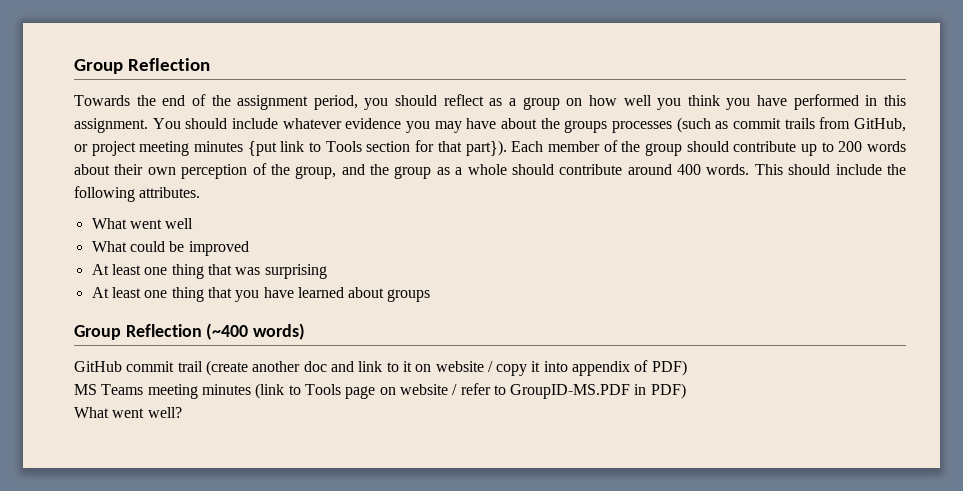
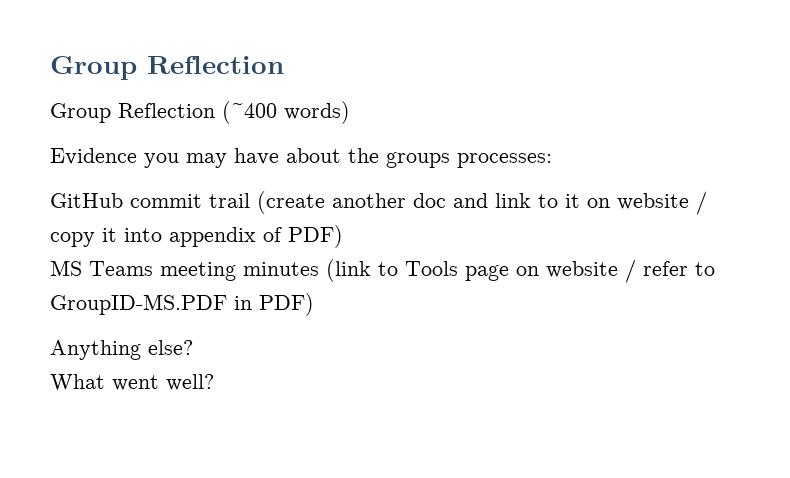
[74,94,906,110] [74,118,402,133] Towards the end of the assignment period, you should reflect as a group on how well you think you have performed in this assignment. You should include whatever evidence -> [50,101,350,124] [50,148,137,165] Group Reflection (~400 words) // Evidence
[612,117,906,133] [74,140,906,156] [74,163,907,179] [74,186,201,202] [91,218,194,229] [91,241,249,256] [91,264,327,279] [91,287,431,302] [74,323,306,340] processes (such as commit trails from GitHub, or project meeting minutes {put link to Tools section for that part}). Each member of the group should contribute up to 200 words about their own perception of the group, and the group as a whole should contribute around 400 words. This should include the following attributes. // What went well // What could be improved // At least one thing that was surprising // At least one thing that you have learned about groups // Group Reflection (~400 words) -> [457,153,552,168] processes:
(686, 391) none -> [50,340,193,360] // Anything else?

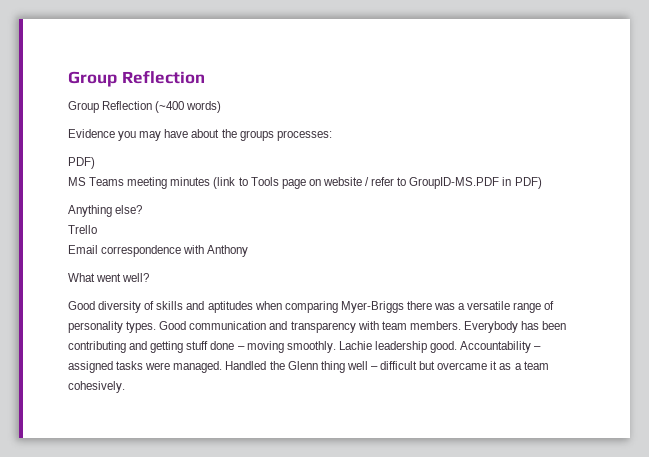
[50,191,707,215] [50,227,282,247] GitHub commit trail (create another doc and link to it on website / copy it into appendix of -> (332, 135) none
[50,374,214,391] What went well? -> [68,225,97,234] [68,245,249,257] [68,273,150,282] [68,301,555,313] [68,321,567,333] [68,341,542,353] [68,361,549,373] [68,381,125,393] Trello // Email correspondence with Anthony // What went well? // Good diversity of skills and aptitudes when comparing Myer-Briggs there was a versatile range of personality types. Good communication and transparency with team members. Everybody has been contributing and getting stuff done – moving smoothly. Lachie leadership good. Accountability – assigned tasks were managed. Handled the Glenn thing well – difficult but overcame it as a team cohesively.

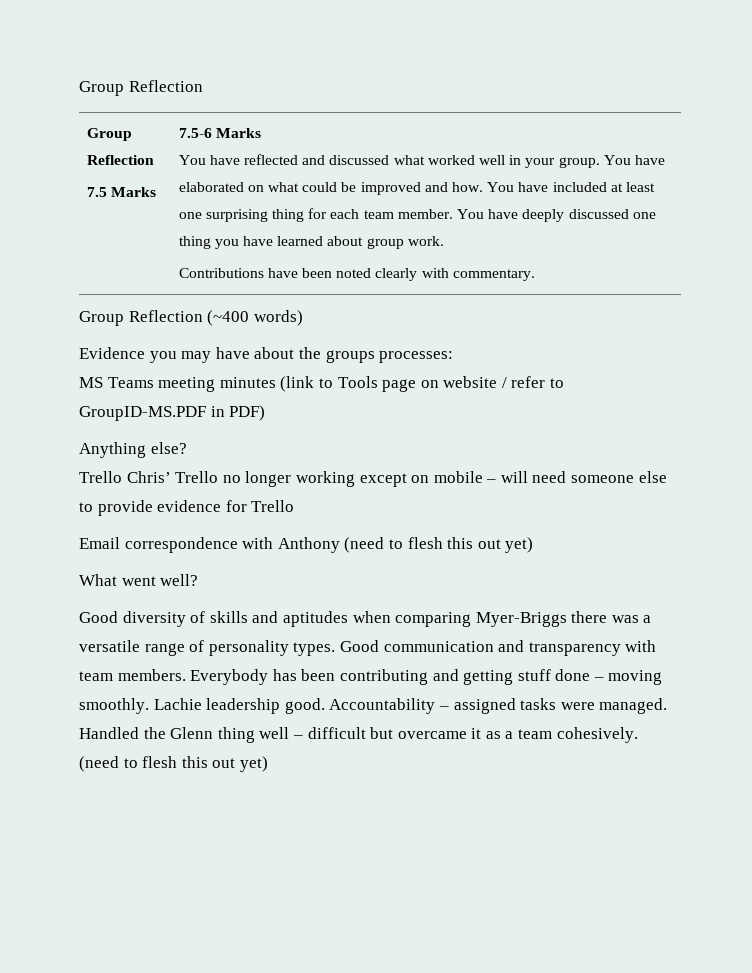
[68,70,205,87] Group Reflection -> [79,80,203,96] [86,128,132,141] [86,155,154,165] [86,187,156,197] [178,128,261,138] [178,154,665,168] [178,182,655,195] [178,208,656,222] [178,236,444,249] [178,268,535,281] Group Reflection // Group Reflection // 7.5 Marks | 7.5-6 Marks // You have reflected and discussed what worked well in your group. You have elaborated on what could be improved and how. You have included at least one surprising thing for each team member. You have deeply discussed one thing you have learned about group work. // Contributions have been noted clearly with commentary.
[68,157,95,169] // PDF) -> (454, 357) none
[68,245,249,257] // Email correspondence with Anthony -> [126,471,667,487] [79,500,295,516] [79,537,534,553] Chris’ Trello no longer working except on mobile – will need someone else to provide evidence for Trello // Email correspondence with Anthony (need to flesh this out yet)
(125, 387) none -> [79,756,268,772] (need to flesh this out yet)

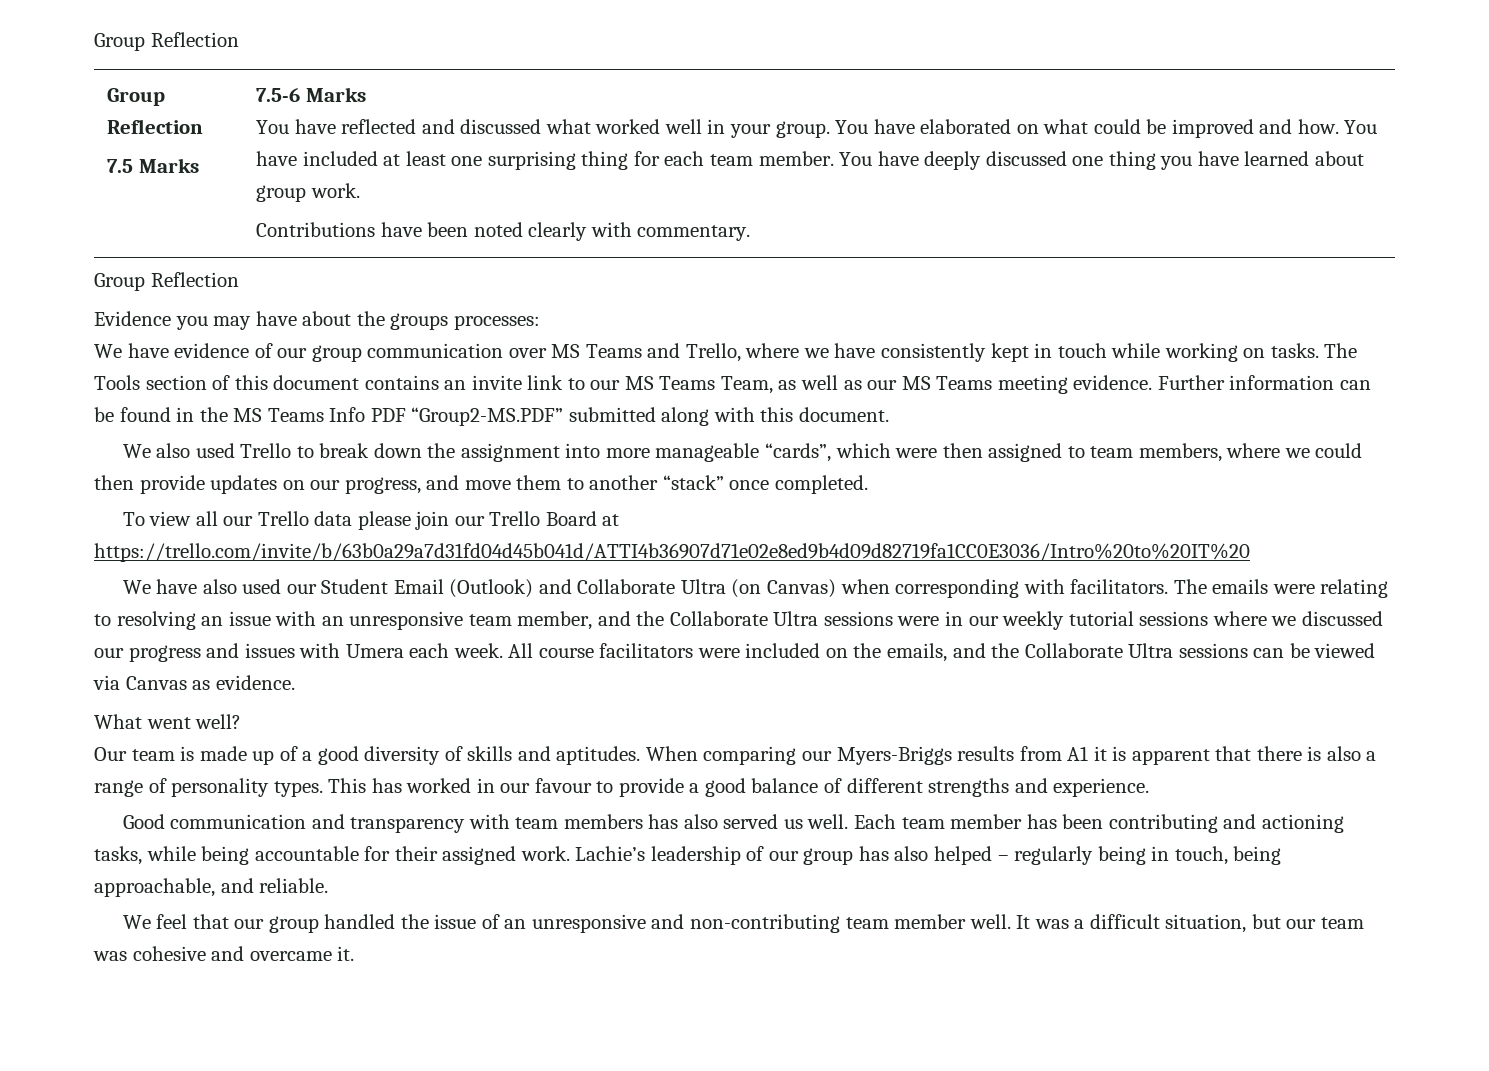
[207,310,303,326] (~400 words) -> (239, 279) none
[79,376,565,392] [79,405,266,421] [79,442,187,458] [79,471,667,487] [79,500,295,516] [79,537,534,553] [79,574,199,586] [79,611,652,627] [79,640,336,656] MS Teams meeting minutes (link to Tools page on website / refer to GroupID-MS.PDF in PDF) // Anything else? // Trello Chris’ Trello no longer working except on mobile – will need someone else to provide evidence for Trello // Email correspondence with Anthony (need to flesh this out yet) // What went well? // Good diversity of skills and aptitudes when comparing Myer-Briggs there was a versatile range of personality types. -> [94,343,1358,362] [94,375,1371,394] [94,407,889,426] [122,443,1363,462] [94,475,868,494] [122,511,620,530] [94,543,1250,562] [122,579,1389,598] [94,611,1383,630] [94,643,1376,662] [93,675,295,690] [94,714,242,729] [94,746,1377,765] [94,778,1150,797] We have evidence of our group communication over MS Teams and Trello, where we have consistently kept in touch while working on tasks. The Tools section of this document contains an invite link to our MS Teams Team, as well as our MS Teams meeting evidence. Further information can be found in the MS Teams Info PDF “Group2-MS.PDF” submitted along with this document. // We also used Trello to break down the assignment into more manageable “cards”, which were then assigned to team members, where we could then provide updates on our progress, and move them to another “stack” once completed. // To view all our Trello data please join our Trello Board at https://trello.com/invite/b/63b0a29a7d31fd04d45b041d/ATTI4b36907d71e02e8ed9b4d09d82719fa1CC0E3036/Intro%20to%20IT%20 // We have also used our Student Email (Outlook) and Collaborate Ultra (on Canvas) when corresponding with facilitators. The emails were relating to resolving an issue with an unresponsive team member, and the Collaborate Ultra sessions were in our weekly tutorial sessions where we discussed our progress and issues with Umera each week. All course facilitators were included on the emails, and the Collaborate Ultra sessions can be viewed via Canvas as evidence. // What went well? // Our team is made up of a good diversity of skills and aptitudes. When comparing our Myers-Briggs results from A1 it is apparent that there is also a range of personality types. This has worked in our favour to provide a good balance of different strengths and experience. //
[117,669,663,685] [79,698,668,714] [79,727,638,743] [79,756,268,772] members. Everybody has been contributing and getting stuff done – moving smoothly. Lachie leadership good. Accountability – assigned tasks were managed. Handled the Glenn thing well – difficult but overcame it as a team cohesively. (need to flesh this out yet) -> [563,814,1344,833] [94,846,1282,865] [94,878,329,897] [122,914,1364,933] [93,946,355,961] members has also served us well. Each team member has been contributing and actioning tasks, while being accountable for their assigned work. Lachie’s leadership of our group has also helped – regularly being in touch, being approachable, and reliable. // We feel that our group handled the issue of an unresponsive and non-contributing team member well. It was a difficult situation, but our team was cohesive and overcame it.

